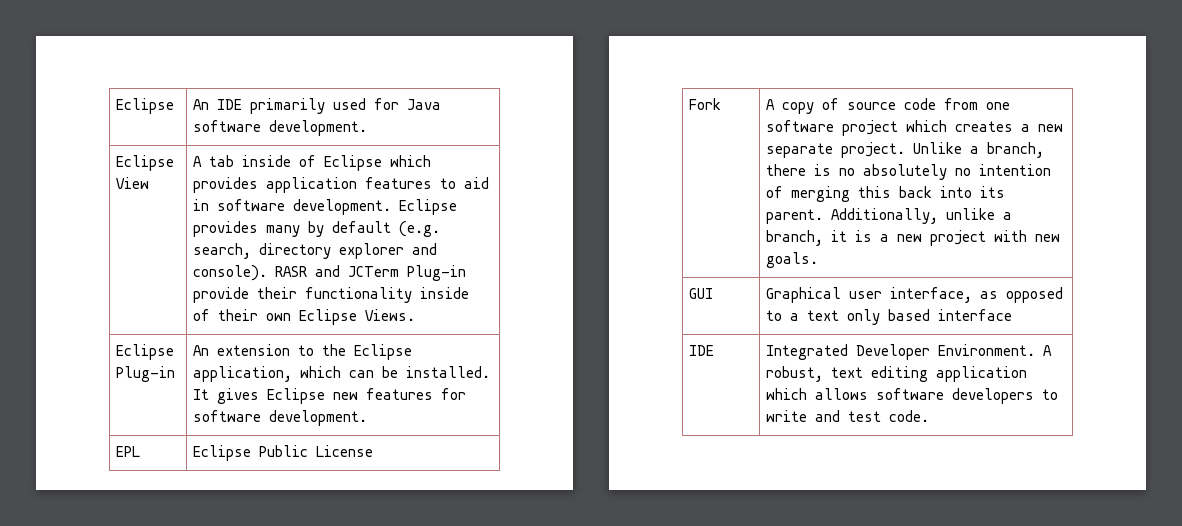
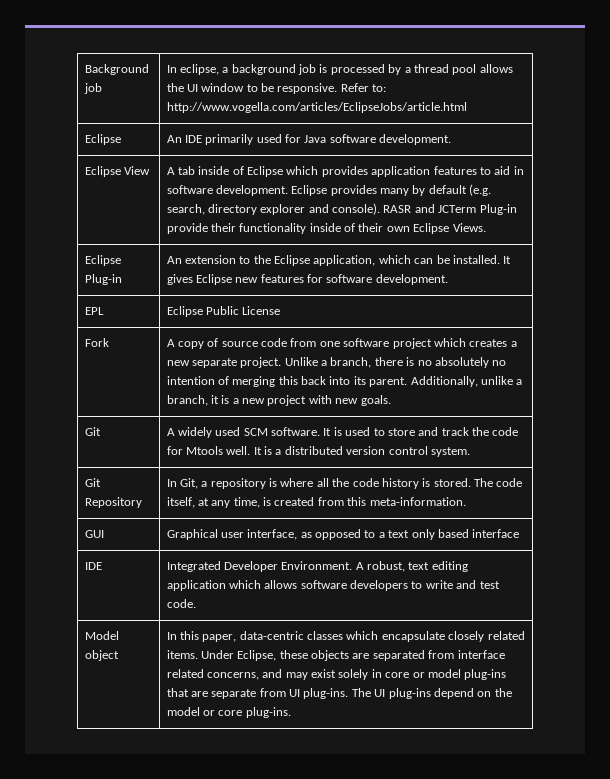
(116, 106) none -> [84,64,149,75] [83,83,102,94] [166,64,513,75] [166,83,387,94] [166,102,467,113] Background job | In eclipse, a background job is processed by a thread pool allows the UI window to be responsive. Refer to: http://www.vogella.com/articles/EclipseJobs/article.html //
(819, 260) none -> [84,427,101,436] [166,427,519,438] [166,446,470,457] [84,478,101,487] [84,497,142,508] [166,478,523,489] [166,497,466,508] // Git | A widely used SCM software. It is used to store and track the code for Mtools well. It is a distributed version control system. // Git Repository | In Git, a repository is where all the code history is stored. The code itself, at any time, is created from this meta-information.
(930, 416) none -> [84,631,119,640] [84,650,119,661] [166,631,525,642] [166,650,505,661] [166,669,507,680] [166,688,512,699] [166,707,291,718] // Model object | In this paper, data-centric classes which encapsulate closely related items. Under Eclipse, these objects are separated from interface related concerns, and may exist solely in core or model plug-ins that are separate from UI plug-ins. The UI plug-ins depend on the model or core plug-ins.

